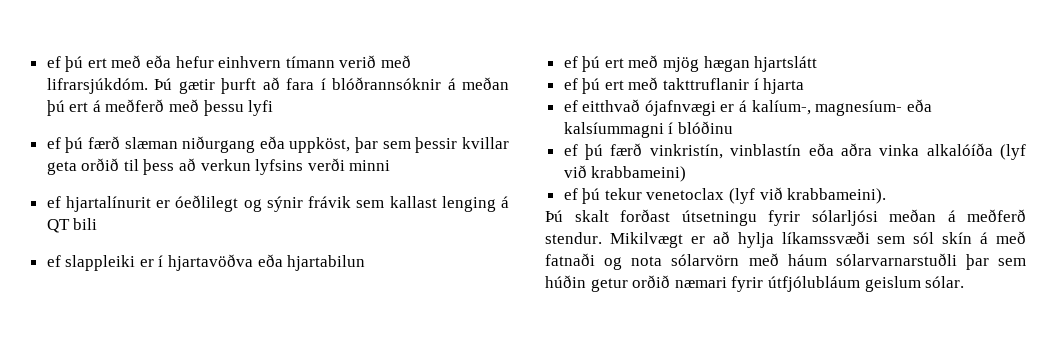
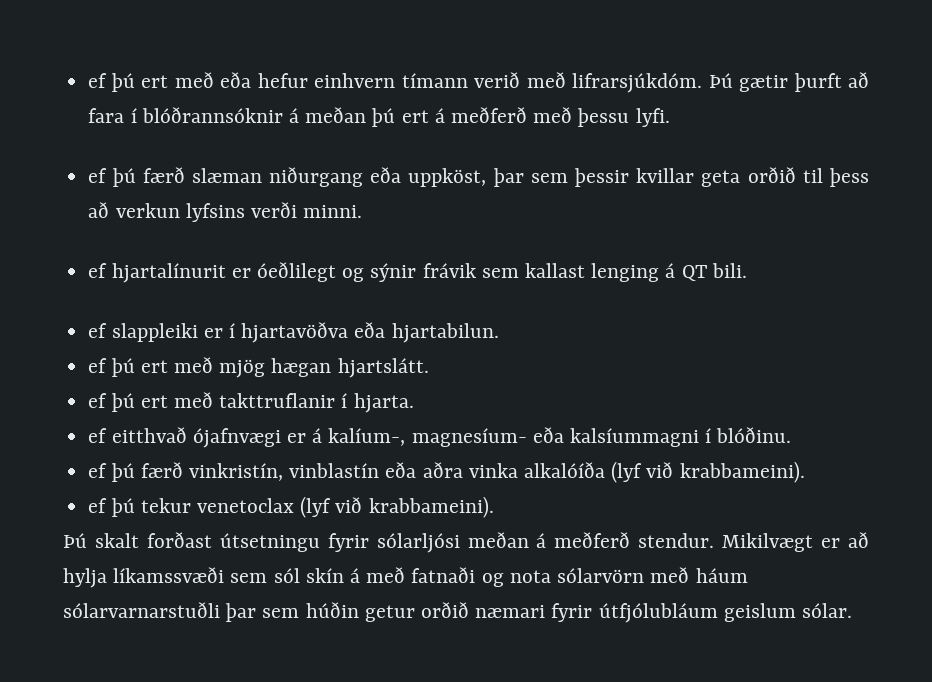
[248,100,274,116] lyfi -> [635,108,670,127] lyfi.
[349,160,391,171] minni -> [303,205,363,218] minni.
[73,218,98,230] bili -> [711,263,747,278] bili.
[287,255,366,271] hjartabilun -> [391,323,499,343] hjartabilun.
[754,56,818,72] hjartslátt -> [337,358,429,378] hjartslátt.
[763,78,805,94] hjarta -> [353,393,414,413] hjarta.
[677,121,733,134] blóðinu -> [716,427,792,443] blóðinu.
[591,166,687,182] krabbameini) -> [679,461,805,483] krabbameini).

